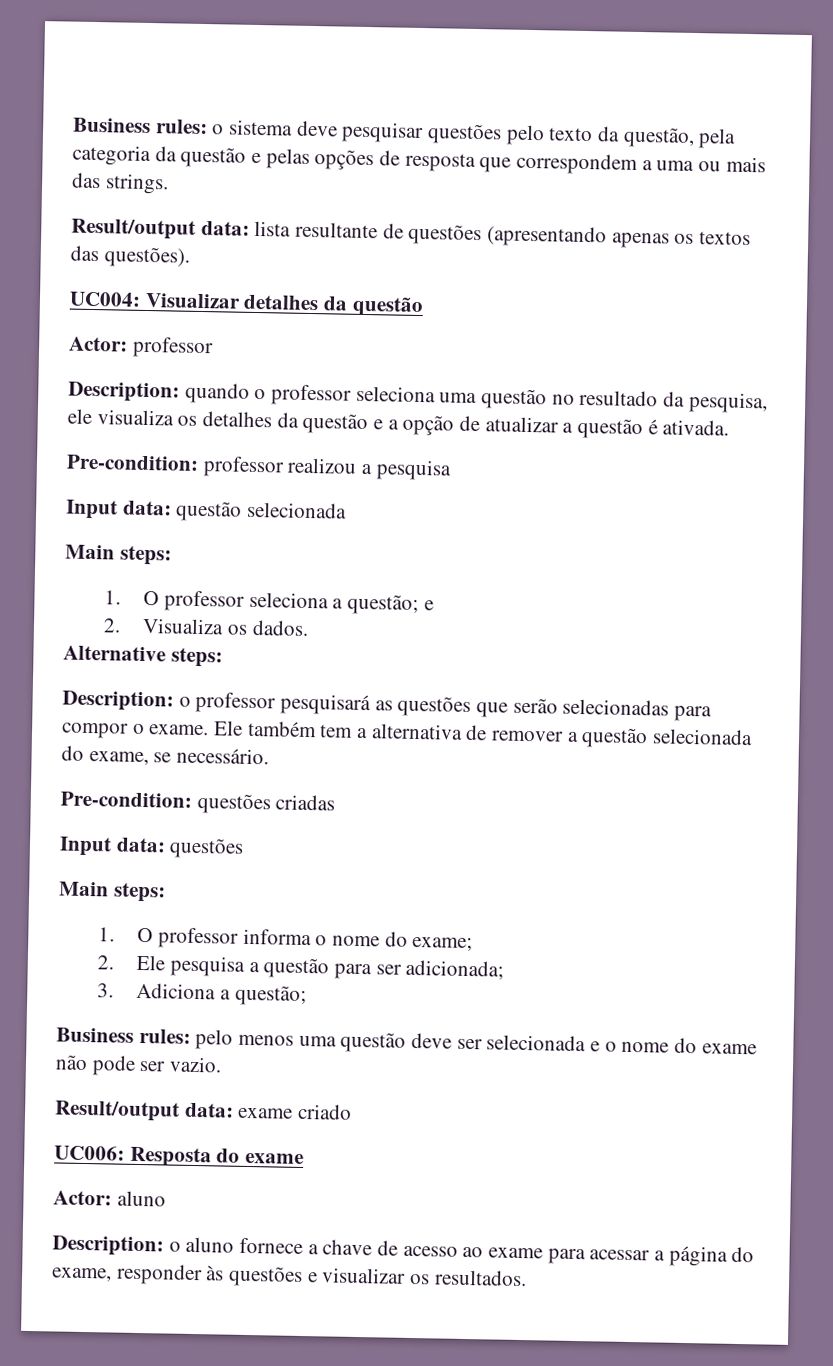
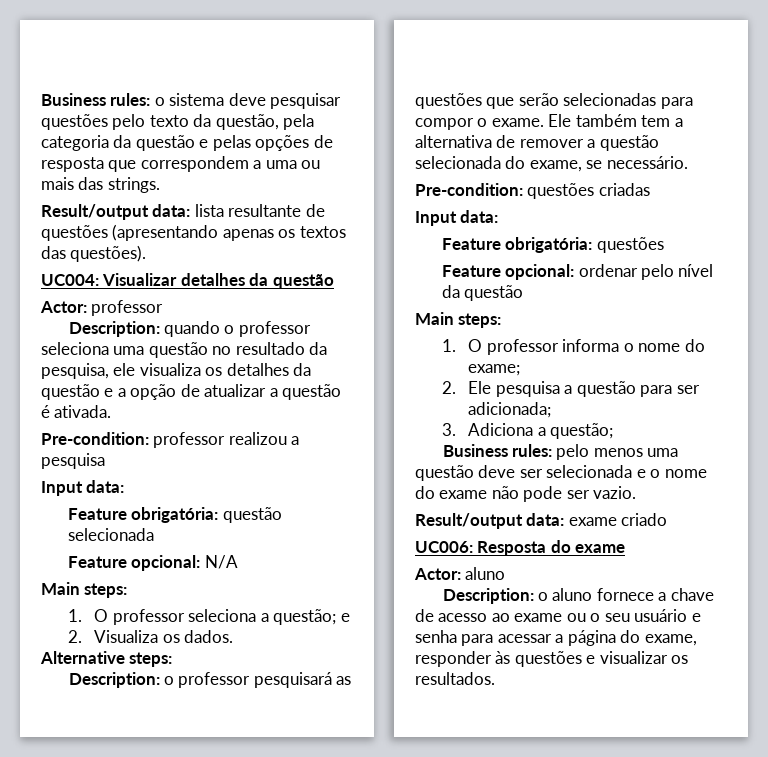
[175,500,348,522] questão selecionada -> [67,507,282,523] [67,528,154,541] [67,555,238,571] // Feature obrigatória: questão selecionada // Feature opcional: N/A
[169,837,245,859] questões -> [441,237,664,253] [441,264,714,280] [441,285,524,301] // Feature obrigatória: questões // Feature opcional: ordenar pelo nível da questão
(544, 1253) none -> [566,609,701,622] [415,630,457,643] ou o seu usuário e senha

